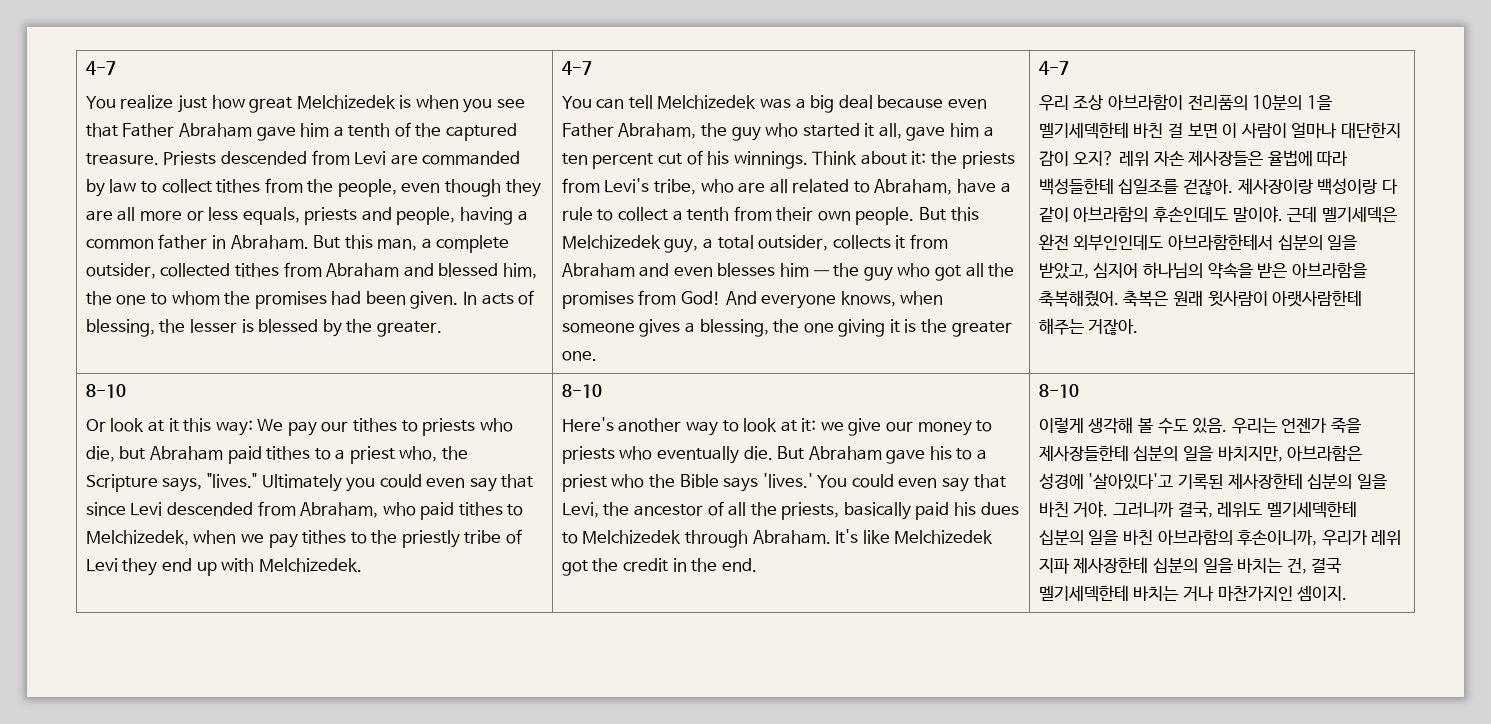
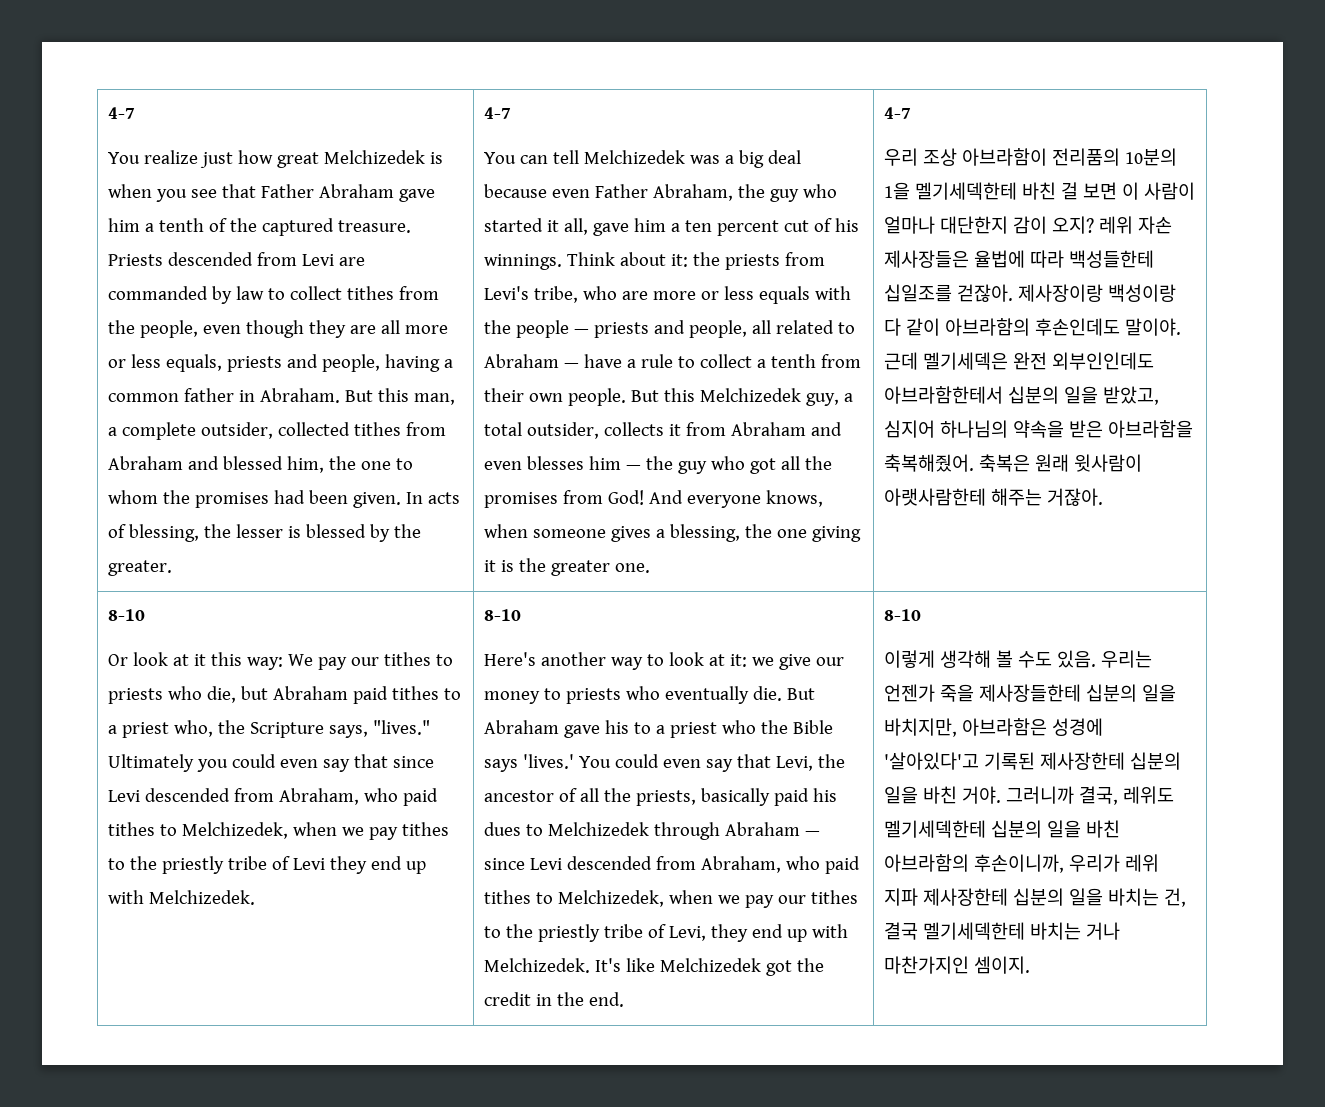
(766, 187) none -> [652,286,851,304] [483,320,747,338] more or less equals with the people — priests and people,
[874,179,953,195] Abraham, -> [483,354,579,368] Abraham —
[752,530,831,544] Abraham. -> [724,822,820,836] [483,856,860,874] [483,890,858,908] [483,924,848,942] [483,958,590,973] Abraham — since Levi descended from Abraham, who paid tithes to Melchizedek, when we pay our tithes to the priestly tribe of Levi, they end up with Melchizedek.

